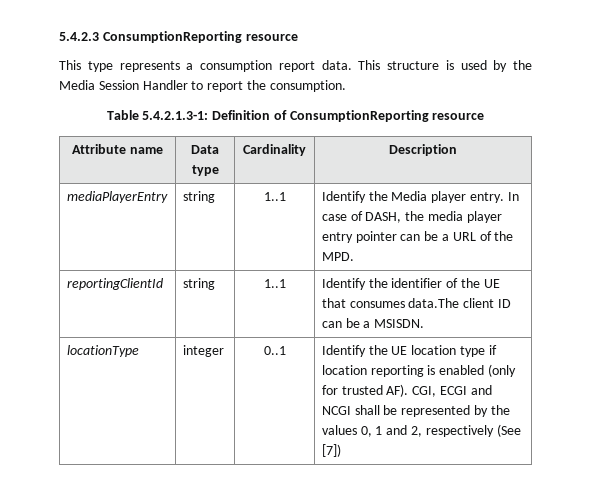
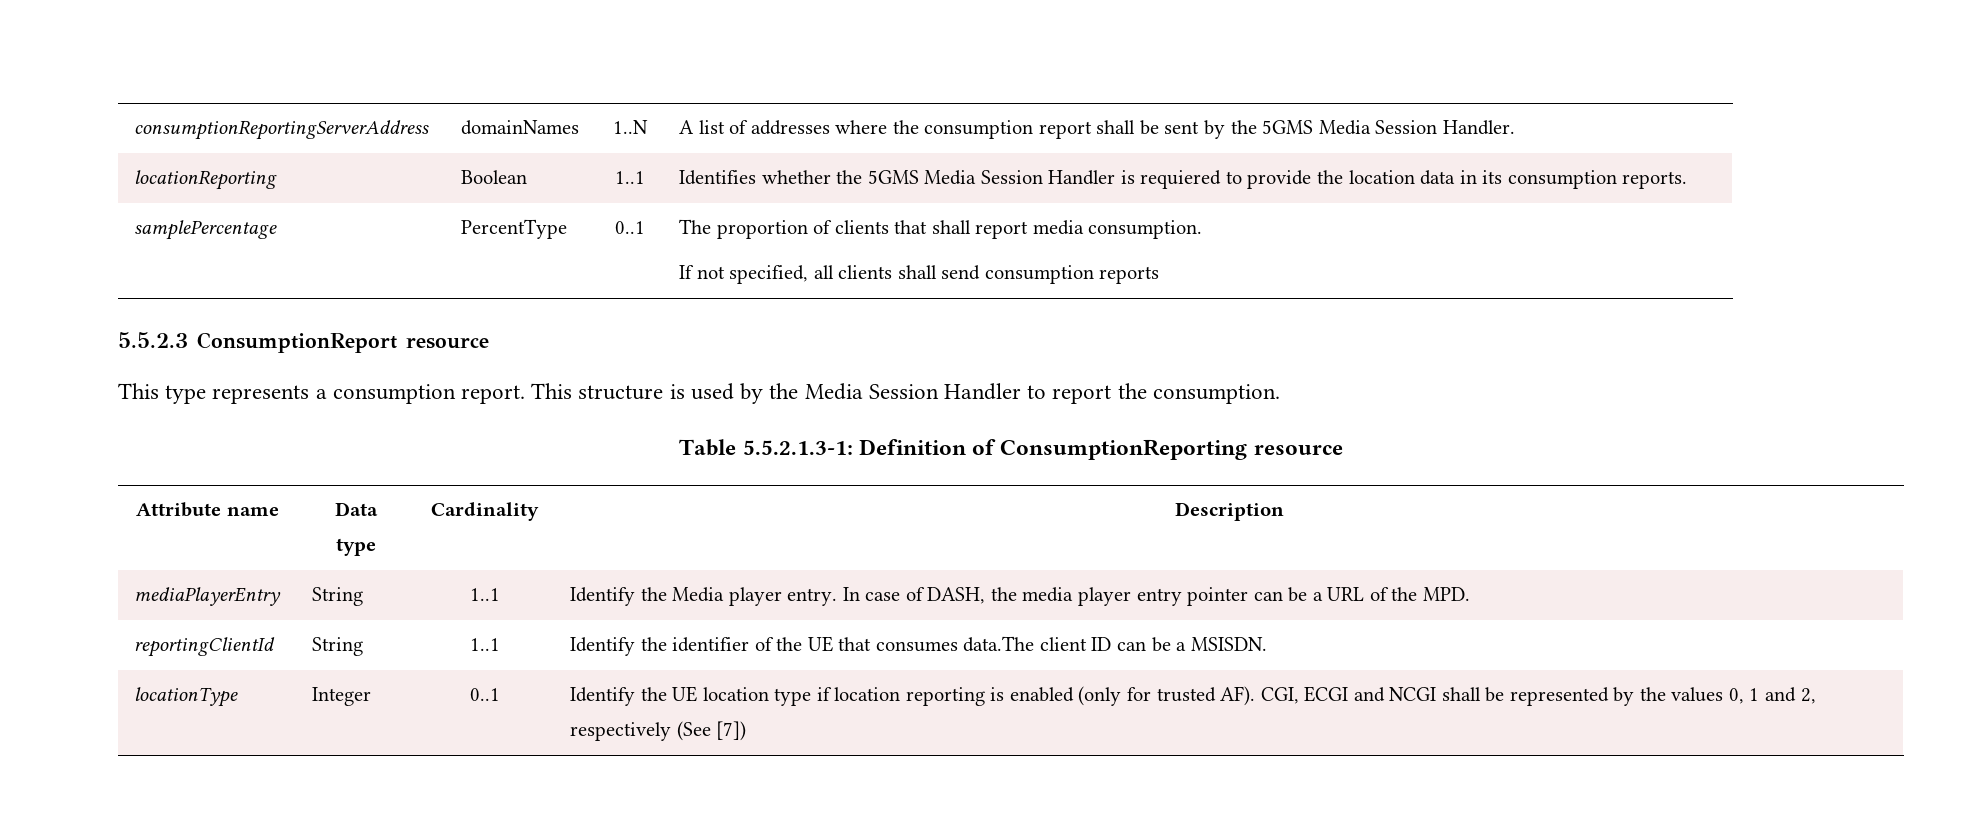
[59,31,242,43] 5.4.2.3 ConsumptionReporting -> [134,120,430,140] [461,120,580,135] [613,120,648,134] [679,120,1515,139] [134,170,278,190] [461,170,528,184] [615,171,645,184] [679,170,1688,189] [134,220,278,240] [461,219,568,239] [615,221,645,234] [679,219,1203,239] [679,265,1160,284] [118,332,397,353] consumptionReportingServerAddress | domainNames | 1..N | A list of addresses where the consumption report shall be sent by the 5GMS Media Session Handler. // locationReporting | Boolean | 1..1 | Identifies whether the 5GMS Media Session Handler is requiered to provide the location data in its consumption reports. // samplePercentage | PercentType | 0..1 | The proportion of clients that shall report media consumption. // If not specified, all clients shall send consumption reports // 5.5.2.3 ConsumptionReport
[278,60,352,72] report data. -> [461,385,526,404] report.
[142,111,209,120] 5.4.2.1.3-1: -> [742,440,853,455] 5.5.2.1.3-1:
[182,191,215,203] string -> [312,587,364,606] String
[182,278,215,290] string -> [312,637,364,656] String
[182,345,224,357] integer -> [312,687,372,706] Integer

